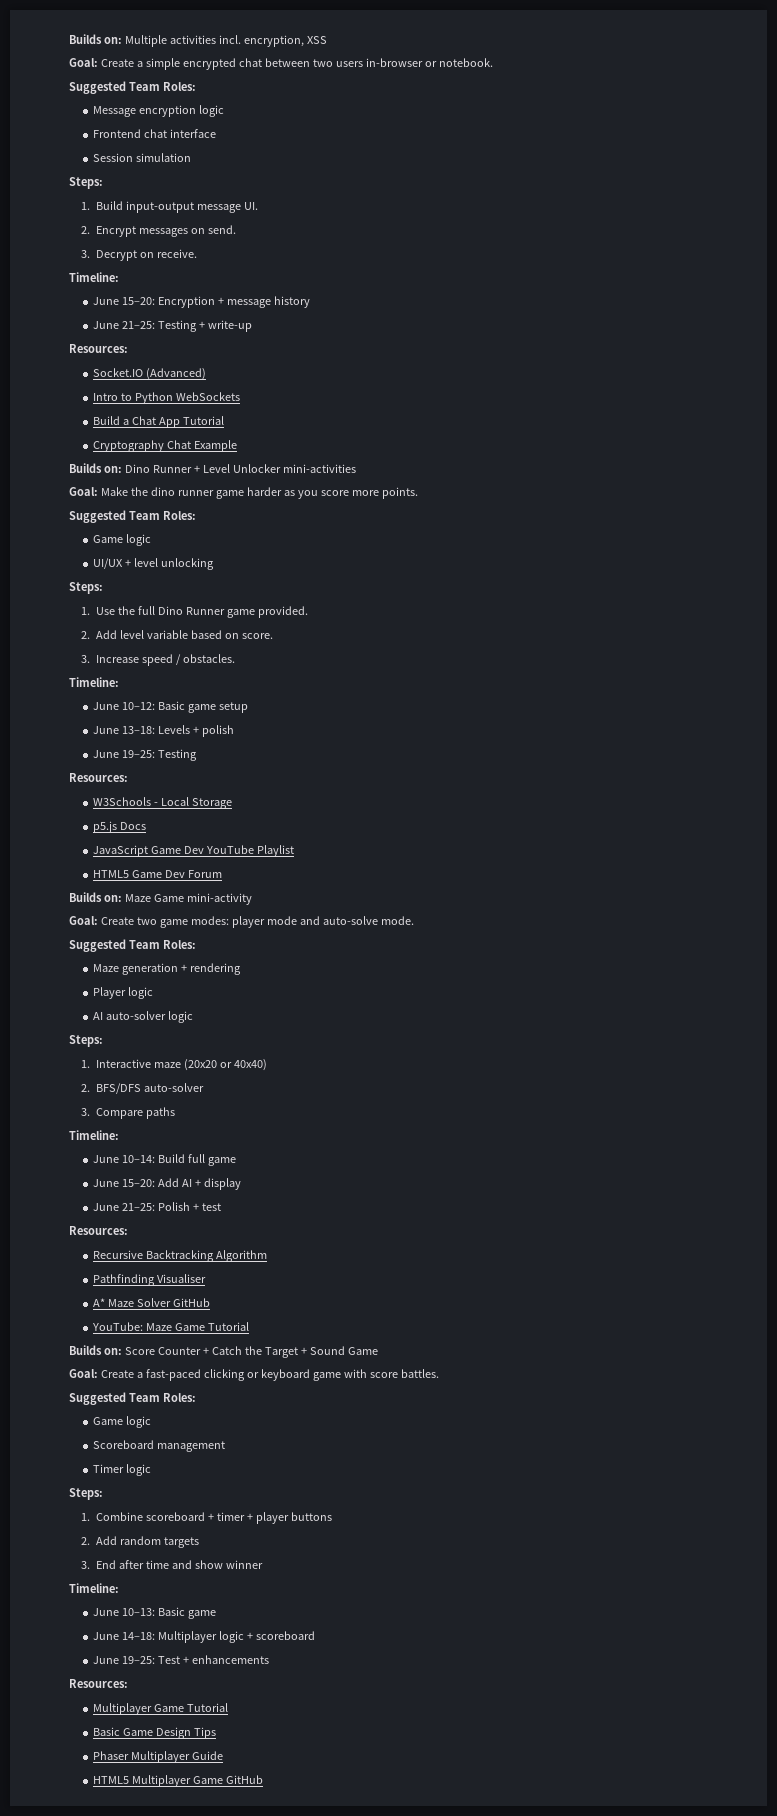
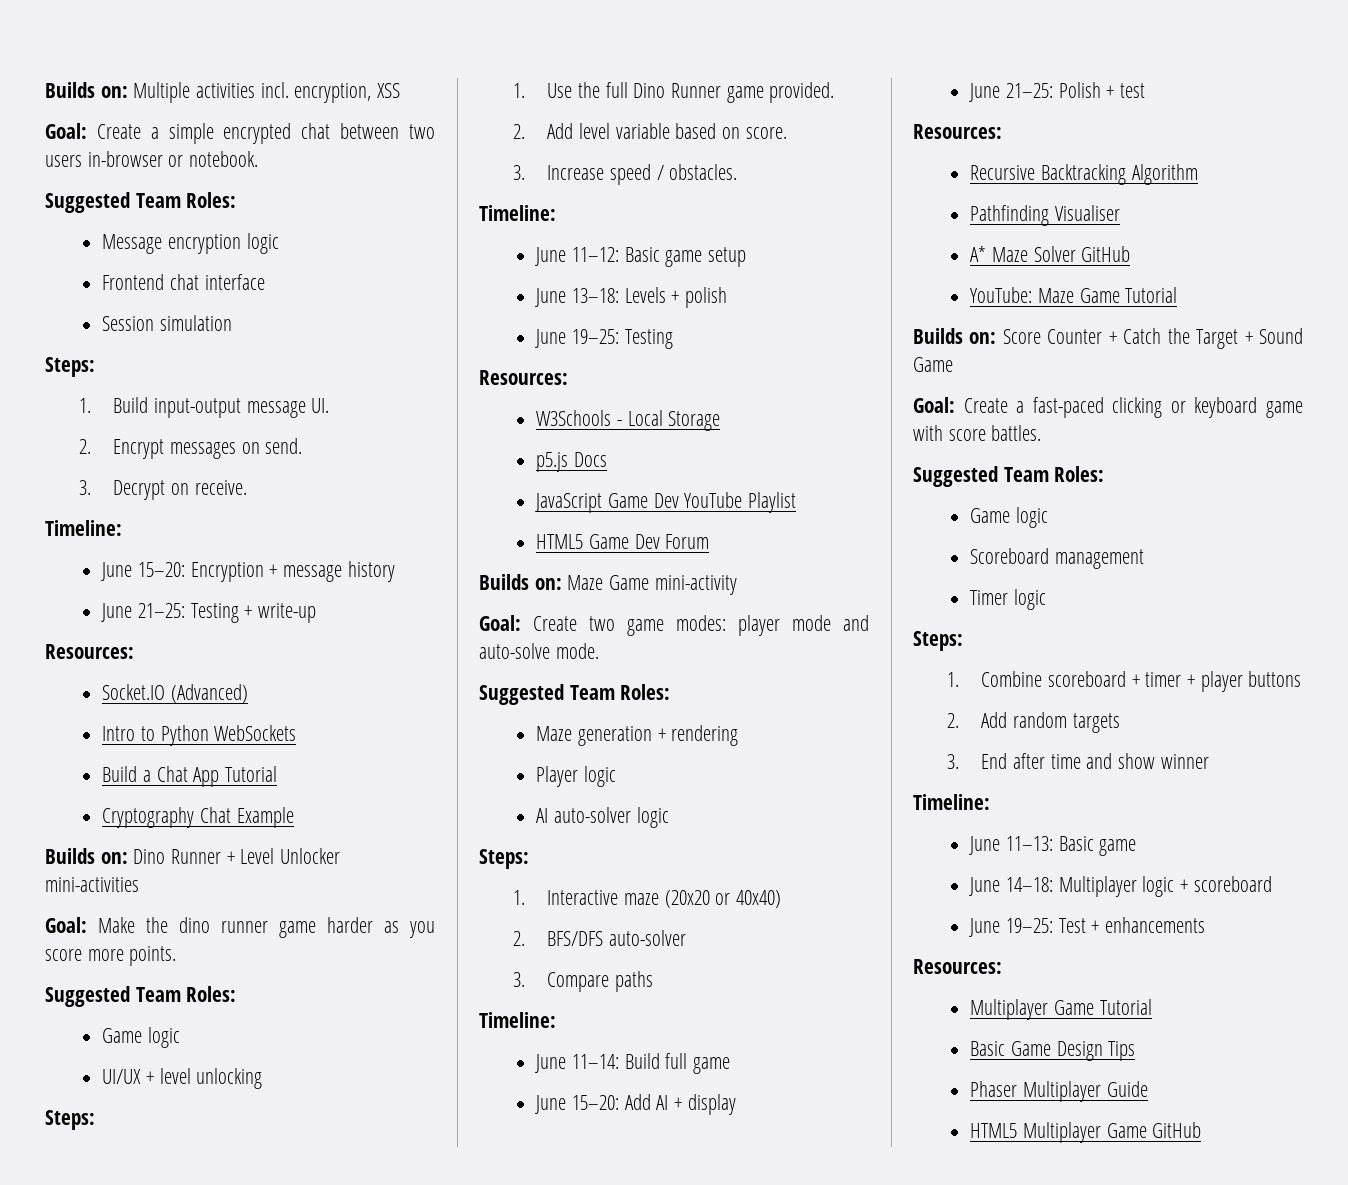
[122,702,156,710] 10–12: -> [571,247,619,262] 11–12:
[122,1155,156,1163] 10–14: -> [571,1054,619,1069] 11–14:
[122,1608,156,1616] 10–13: -> [1005,836,1053,851] 11–13:

